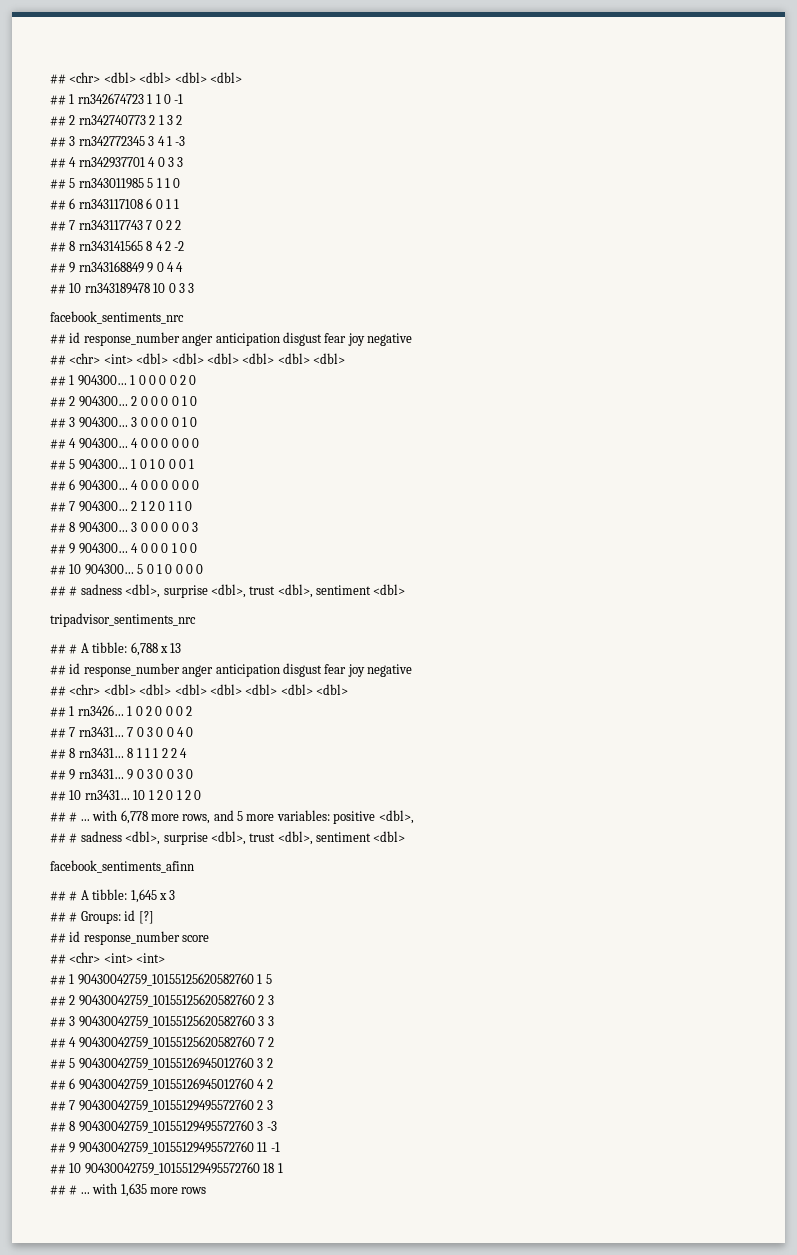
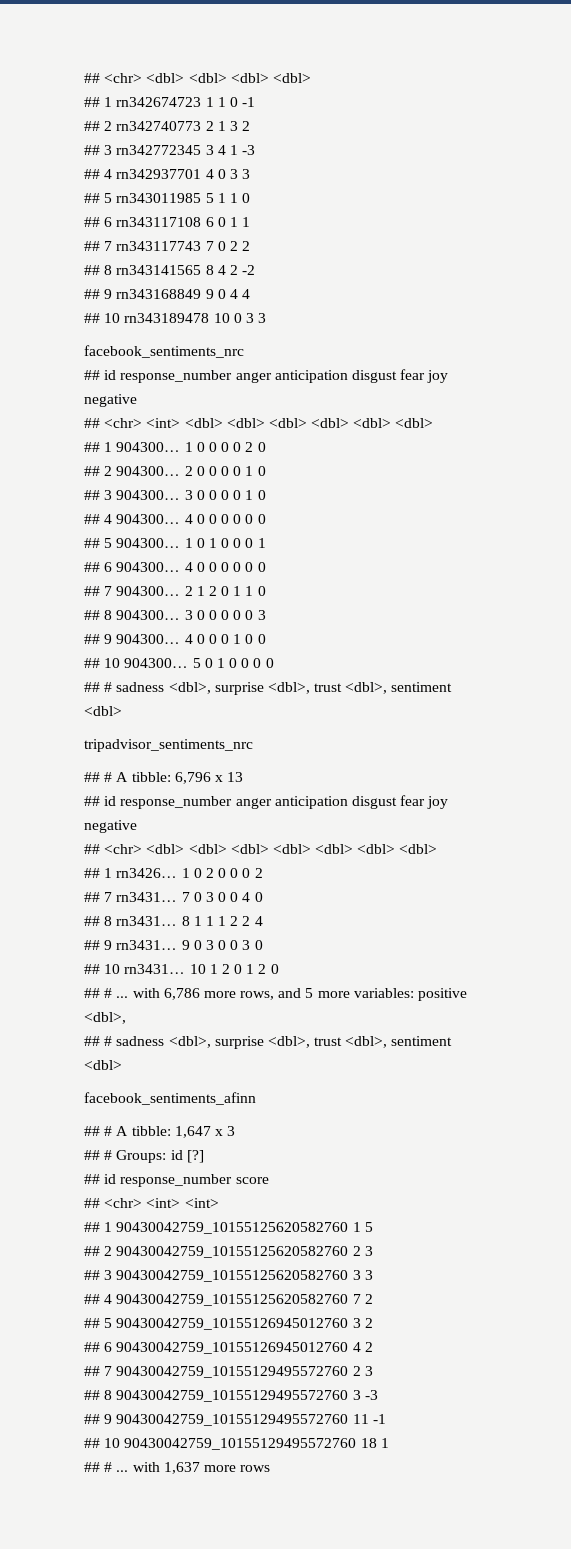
[130,642,158,656] 6,788 -> [174,772,211,784] 6,796
[120,810,148,824] 6,778 -> [163,988,200,1000] 6,786
[130,889,157,903] 1,645 -> [174,1126,211,1138] 1,647
[120,1183,147,1197] 1,635 -> [163,1462,200,1474] 1,637

